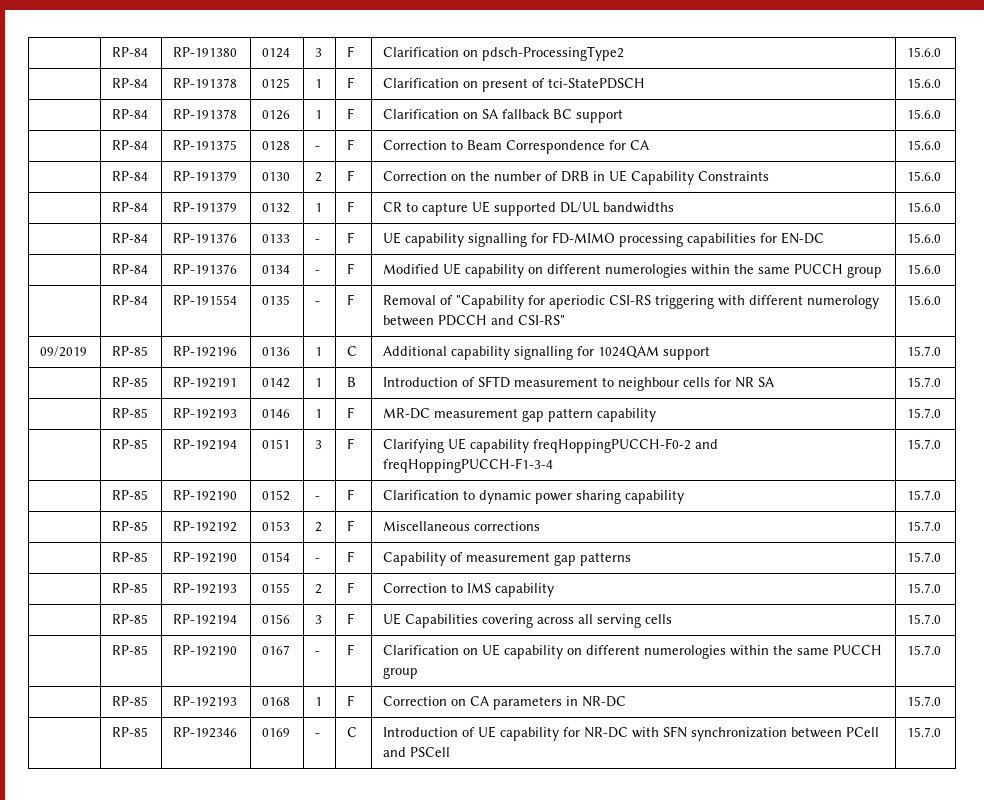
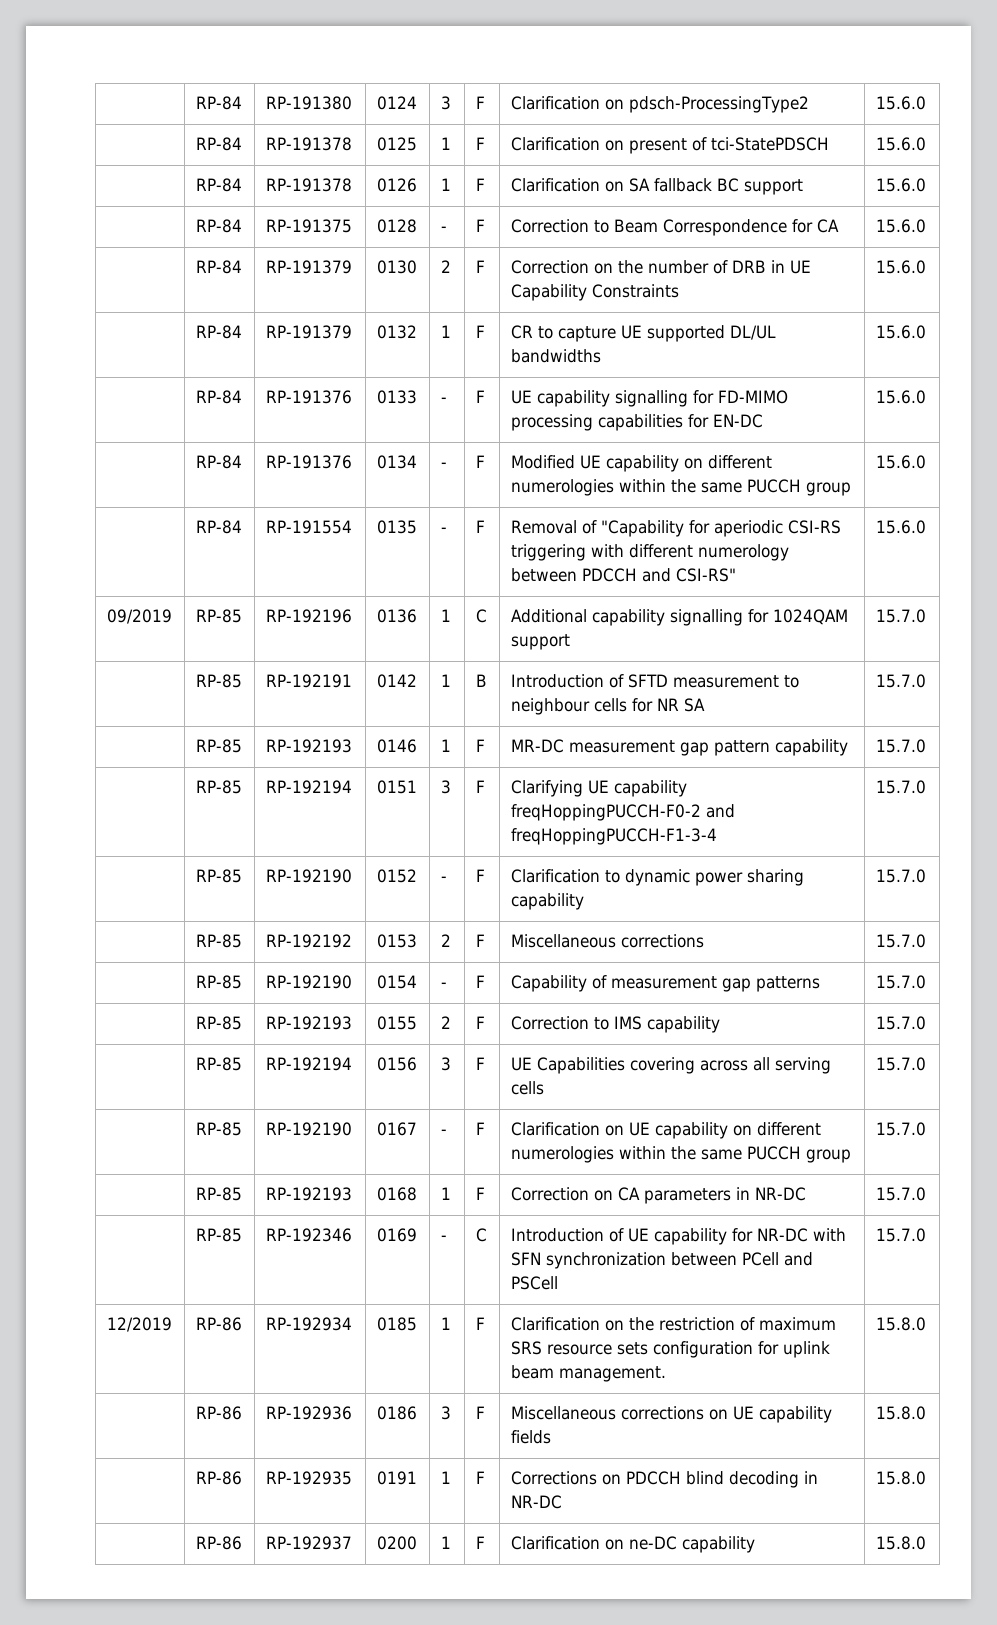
(942, 732) none -> [106,1317,172,1332] [195,1317,242,1331] [265,1317,352,1331] [376,1317,417,1331] [440,1317,451,1330] [475,1317,485,1330] [510,1317,836,1331] [510,1341,830,1358] [510,1365,666,1382] [875,1317,926,1331] [195,1406,242,1420] [265,1406,352,1420] [376,1406,417,1420] [440,1406,451,1420] [475,1406,485,1419] [510,1406,832,1423] [510,1430,551,1444] [875,1406,926,1420] [195,1471,242,1485] [265,1471,352,1485] [376,1471,417,1485] [440,1471,451,1484] [475,1471,485,1484] [510,1471,818,1488] [510,1495,562,1509] [875,1471,926,1485] [195,1536,242,1550] [265,1536,352,1550] [376,1536,417,1550] [440,1536,451,1549] [475,1536,485,1549] [510,1536,755,1553] [875,1536,926,1550] // 12/2019 | RP-86 | RP-192934 | 0185 | 1 | F | Clarification on the restriction of maximum SRS resource sets configuration for uplink beam management. | 15.8.0 // | RP-86 | RP-192936 | 0186 | 3 | F | Miscellaneous corrections on UE capability fields | 15.8.0 // | RP-86 | RP-192935 | 0191 | 1 | F | Corrections on PDCCH blind decoding in NR-DC | 15.8.0 // | RP-86 | RP-192937 | 0200 | 1 | F | Clarification on ne-DC capability | 15.8.0

